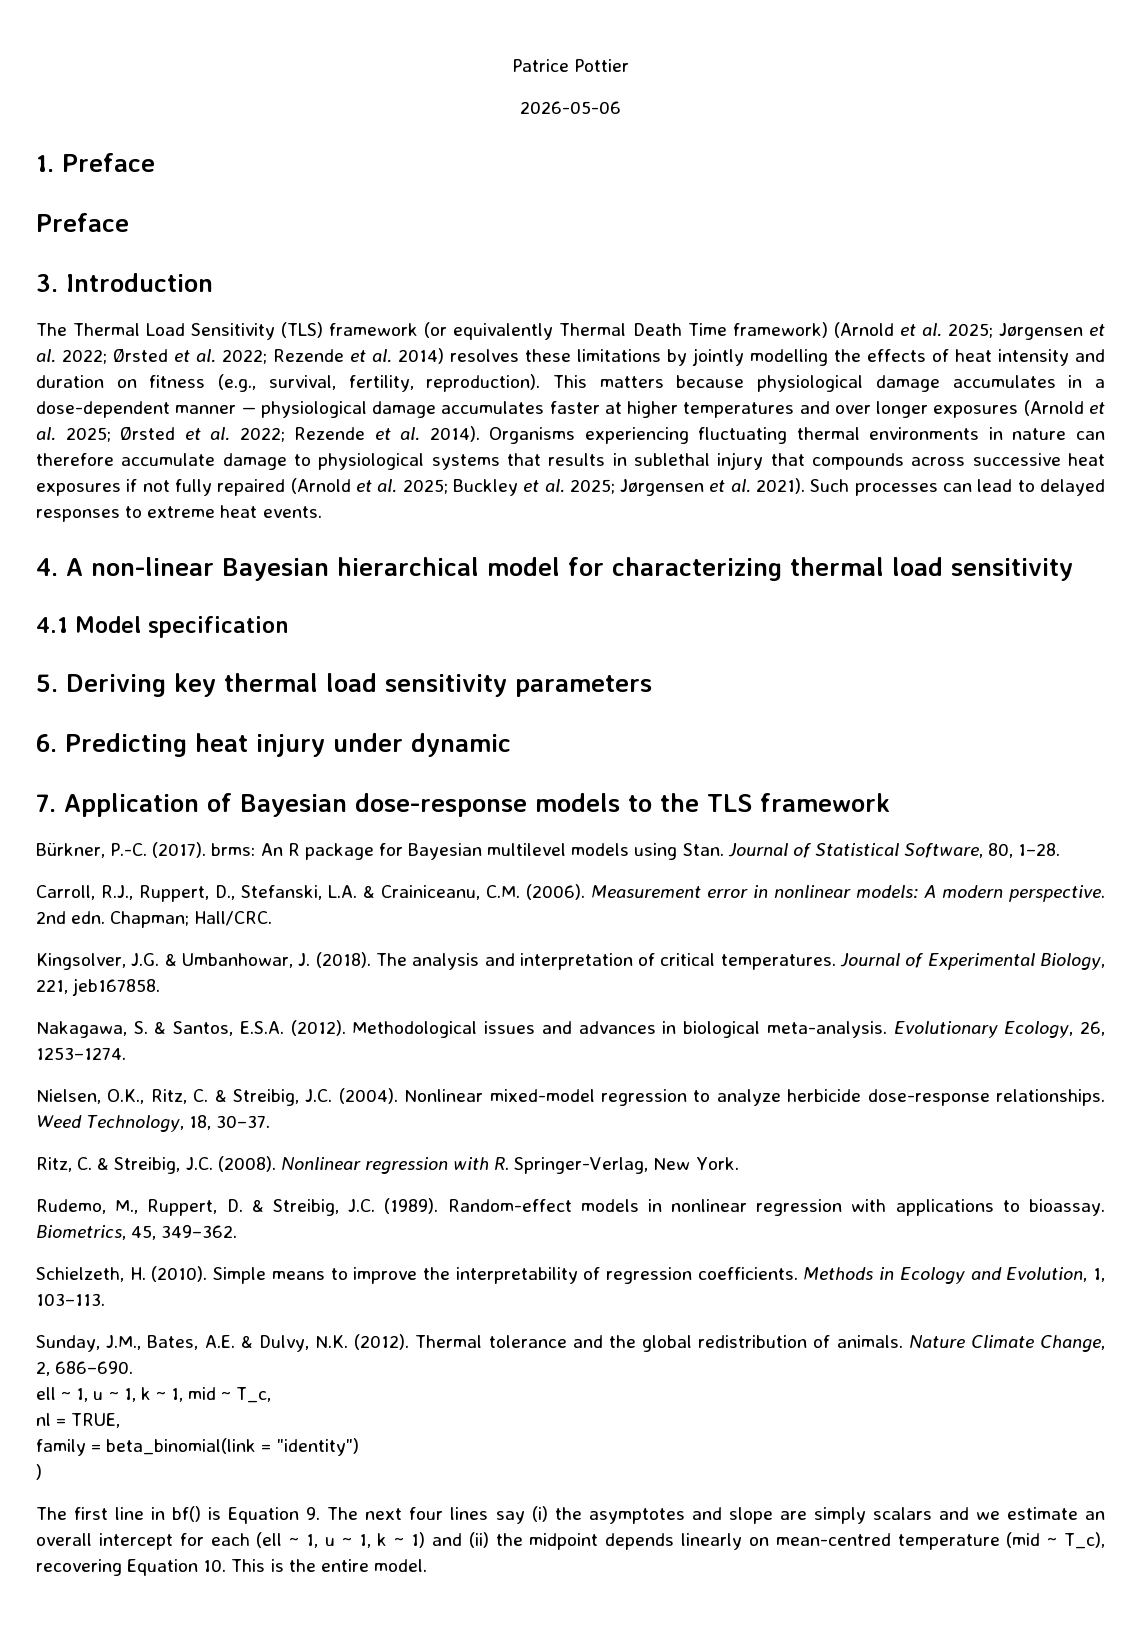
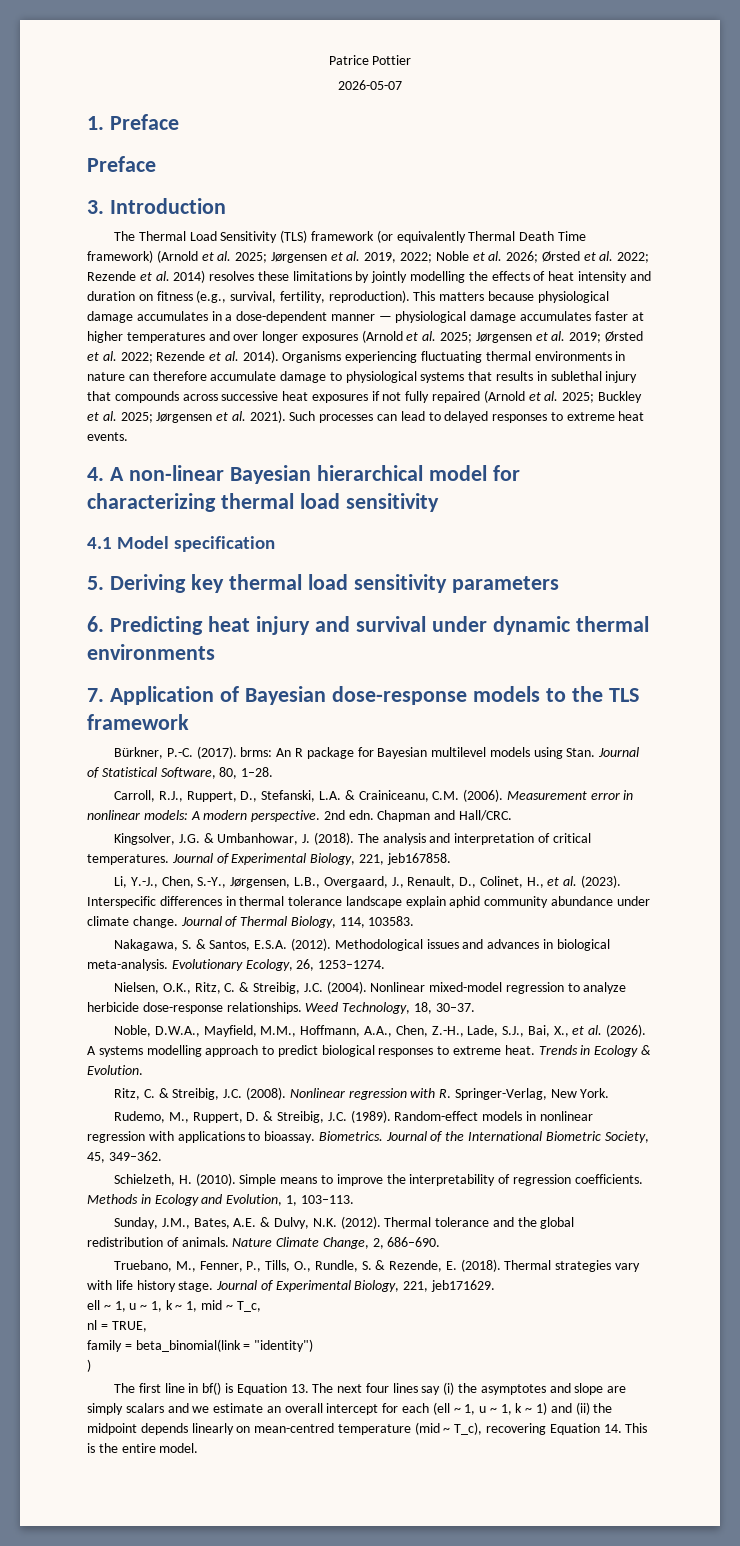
[520,101,621,114] 2026-05-06 -> [338,80,402,90] 2026-05-07
[62,349,107,364] 2022; -> [364,251,539,263] 2019, 2022; Noble et al. 2026;
(111, 434) none -> [475,331,602,343] Jørgensen et al. 2019;
(325, 745) none -> [314,616,426,632] and survival
(511, 745) none -> [575,616,649,632] [87,644,215,660] thermal environments
[110,911,190,928] Chapman; -> [377,810,456,822] Chapman and
(161, 987) none -> [114,875,621,888] [87,896,650,908] [87,916,415,928] // Li, Y.-J., Chen, S.-Y., Jørgensen, L.B., Overgaard, J., Renault, D., Colinet, H., et al. (2023). Interspecific differences in thermal tolerance landscape explain aphid community abundance under climate change. Journal of Thermal Biology, 114, 103583.
(271, 1121) none -> [114,1024,646,1037] [87,1045,651,1057] [87,1065,143,1075] // Noble, D.W.A., Mayfield, M.M., Hoffmann, A.A., Chen, Z.-H., Lade, S.J., Bai, X., et al. (2026). A systems modelling approach to predict biological responses to extreme heat. Trends in Ecology & Evolution.
[36,1225,126,1240] Biometrics, -> [318,1131,649,1143] Biometrics. Journal of the International Biometric Society,
(134, 1367) none -> [114,1259,640,1272] [87,1280,496,1292] // Truebano, M., Fenner, P., Tills, O., Rundle, S. & Rezende, E. (2018). Thermal strategies vary with life history stage. Journal of Experimental Biology, 221, jeb171629.
[306,1507,321,1520] 9. -> [290,1384,309,1393] 13.
[203,1559,227,1572] 10. -> [603,1424,622,1433] 14.

